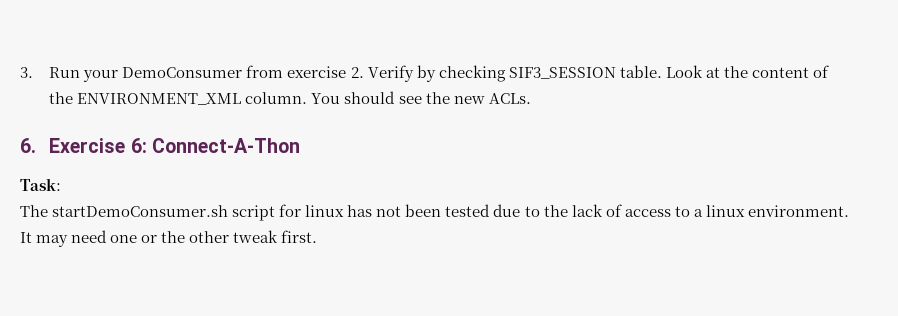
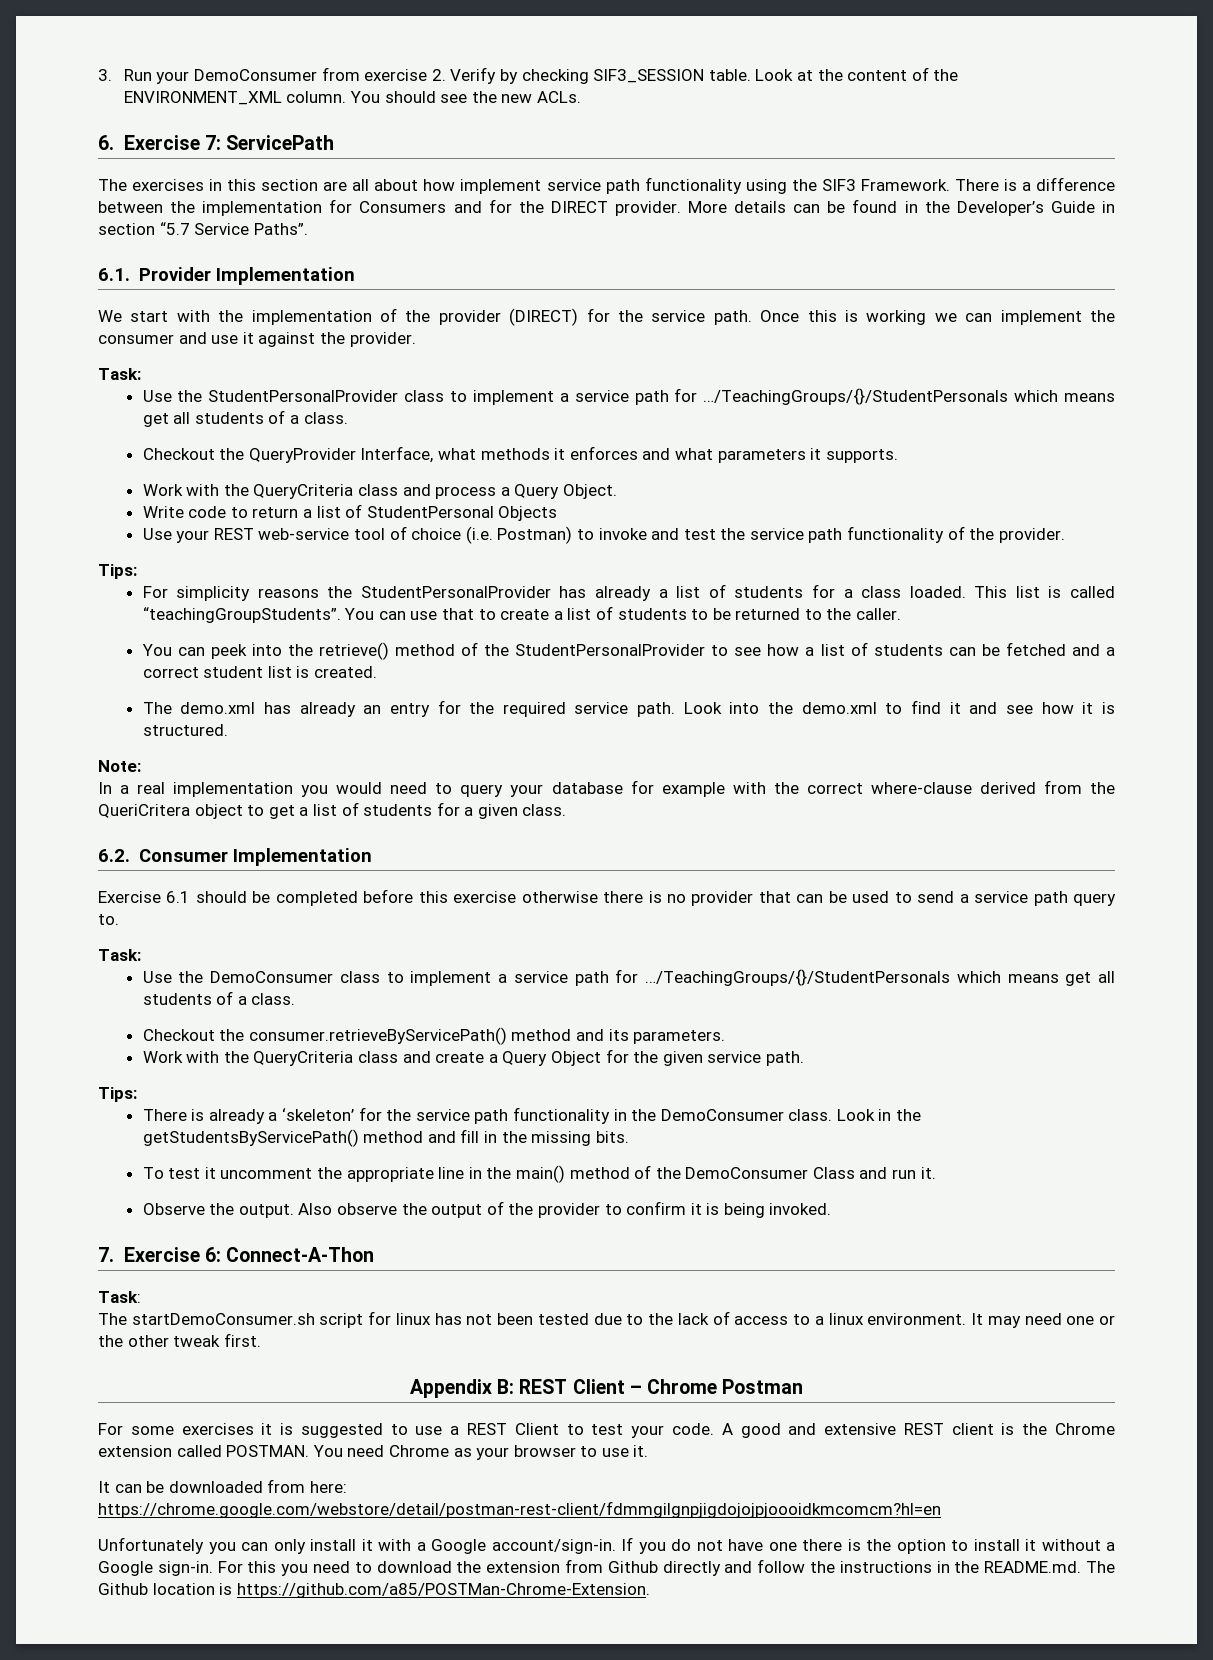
(126, 145) none -> [205,135,335,150] [98,177,1115,194] [98,199,1115,216] [98,222,308,235] [98,267,355,285] [98,308,1115,326] [98,332,416,347] [98,368,141,380] [142,388,1115,405] [142,410,348,427] [142,446,898,463] [142,484,617,499] [142,504,558,521] [142,526,1065,544] [98,564,137,579] [142,584,1116,601] [142,606,902,623] [141,642,1115,660] [142,666,377,678] [142,700,1116,717] [142,724,228,736] [98,760,141,772] [98,780,1115,797] [98,802,567,819] [98,848,372,866] [98,889,1117,906] [98,914,119,925] [98,949,141,961] [142,969,1115,986] [142,991,296,1005] [142,1027,726,1045] [142,1049,804,1066] [98,1087,137,1102] [142,1107,922,1124] [142,1129,629,1147] [142,1165,936,1183] [142,1201,832,1218] [98,1247,200,1262] 7: ServicePath // The exercises in this section are all about how implement service path functionality using the SIF3 Framework. There is a difference between the implementation for Consumers and for the DIRECT provider. More details can be found in the Developer’s Guide in section “5.7 Service Paths”. // 6.1. Provider Implementation // We start with the implementation of the provider (DIRECT) for the service path. Once this is working we can implement the consumer and use it against the provider. // Task: // Use the StudentPersonalProvider class to implement a service path for …/TeachingGroups/{}/StudentPersonals which means get all students of a class. // Checkout the QueryProvider Interface, what methods it enforces and what parameters it supports. // Work with the QueryCriteria class and process a Query Object. // Write code to return a list of StudentPersonal Objects // Use your REST web-service tool of choice (i.e. Postman) to invoke and test the service path functionality of the provider. // Tips: // For simplicity reasons the StudentPersonalProvider has already a list of students for a class loaded. This list is called “teachingGroupStudents”. You can use that to create a list of students to be returned to the caller. // You can peek into the retrieve() method of the StudentPersonalProvider to see how a list of students can be fetched and a correct student list is created. // The demo.xml has already an entry for the required service path. Look into the demo.xml to find it and see how it is structured. // Note: // In a real implementation you would need to query your database for example with the correct where-clause derived from the QueriCritera object to get a list of students for a given class. // 6.2. Consumer Implementation // Exercise 6.1 should be completed before this exercise otherwise there is no provider that can be used to send a service path query to. // Task: // Use the DemoConsumer class to implement a service path for …/TeachingGroups/{}/StudentPersonals which means get all students of a class. // Checkout the consumer.retrieveByServicePath() method and its parameters. // Work with the QueryCriteria class and create a Query Object for the given service path. // Tips: // There is already a ‘skeleton’ for the service path functionality in the DemoConsumer class. Look in the getStudentsByServicePath() method and fill in the missing bits. // To test it uncomment the appropriate line in the main() method of the DemoConsumer Class and run it. // Observe the output. Also observe the output of the provider to confirm it is being invoked. // 7. Exercise
(318, 236) none -> [409,1379,804,1398] [98,1423,1115,1438] [98,1445,649,1460] [98,1479,347,1493] [98,1501,941,1518] [98,1537,1115,1554] [98,1559,1115,1576] [98,1583,650,1598] // Appendix B: REST Client – Chrome Postman // For some exercises it is suggested to use a REST Client to test your code. A good and extensive REST client is the Chrome extension called POSTMAN. You need Chrome as your browser to use it. // It can be downloaded from here: https://chrome.google.com/webstore/detail/postman-rest-client/fdmmgilgnpjigdojojpjoooidkmcomcm?hl=en // Unfortunately you can only install it with a Google account/sign-in. If you do not have one there is the option to install it without a Google sign-in. For this you need to download the extension from Github directly and follow the instructions in the README.md. The Github location is https://github.com/a85/POSTMan-Chrome-Extension.

